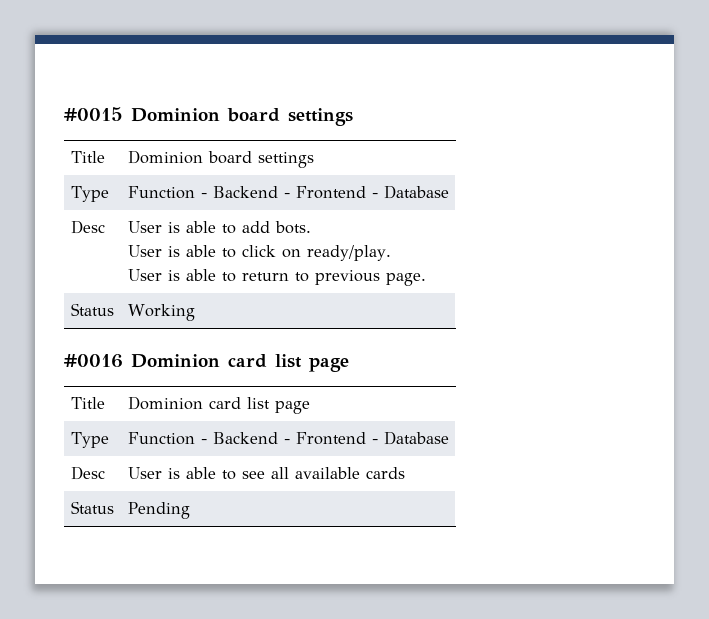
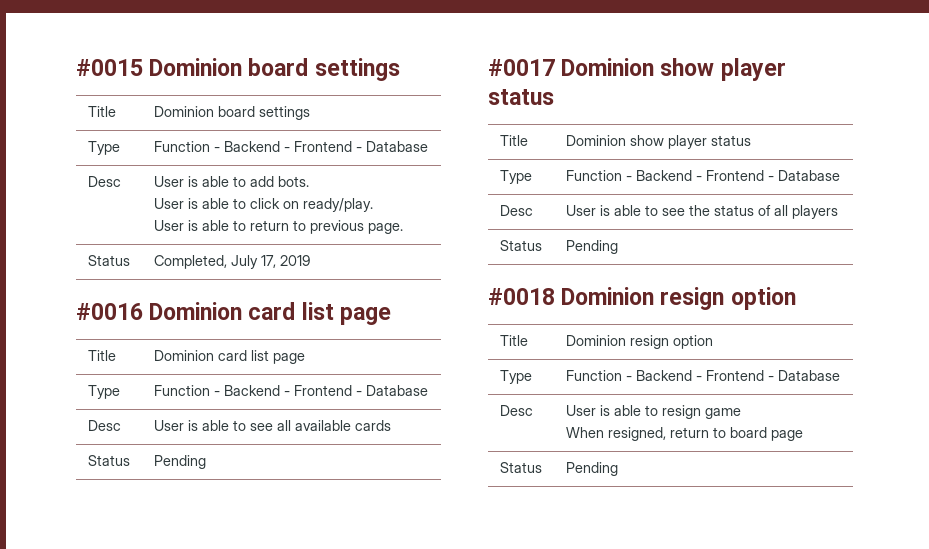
[127,304,195,321] Working -> [153,255,310,269] Completed, July 17, 2019
(190, 510) none -> [488,58,786,81] [488,89,554,105] [499,135,528,146] [565,135,751,149] [499,170,532,184] [565,170,840,181] [499,205,533,216] [565,205,838,219] [499,240,542,251] [565,240,618,254] [488,287,796,310] [499,335,528,346] [565,335,713,349] [499,370,532,384] [565,370,840,381] [499,405,533,416] [565,405,741,419] [565,427,803,441] [499,462,542,473] [565,462,618,476] // #0017 Dominion show player status // Title | Dominion show player status // Type | Function - Backend - Frontend - Database // Desc | User is able to see the status of all players // Status | Pending // #0018 Dominion resign option // Title | Dominion resign option // Type | Function - Backend - Frontend - Database // Desc | User is able to resign game // When resigned, return to board page // Status | Pending

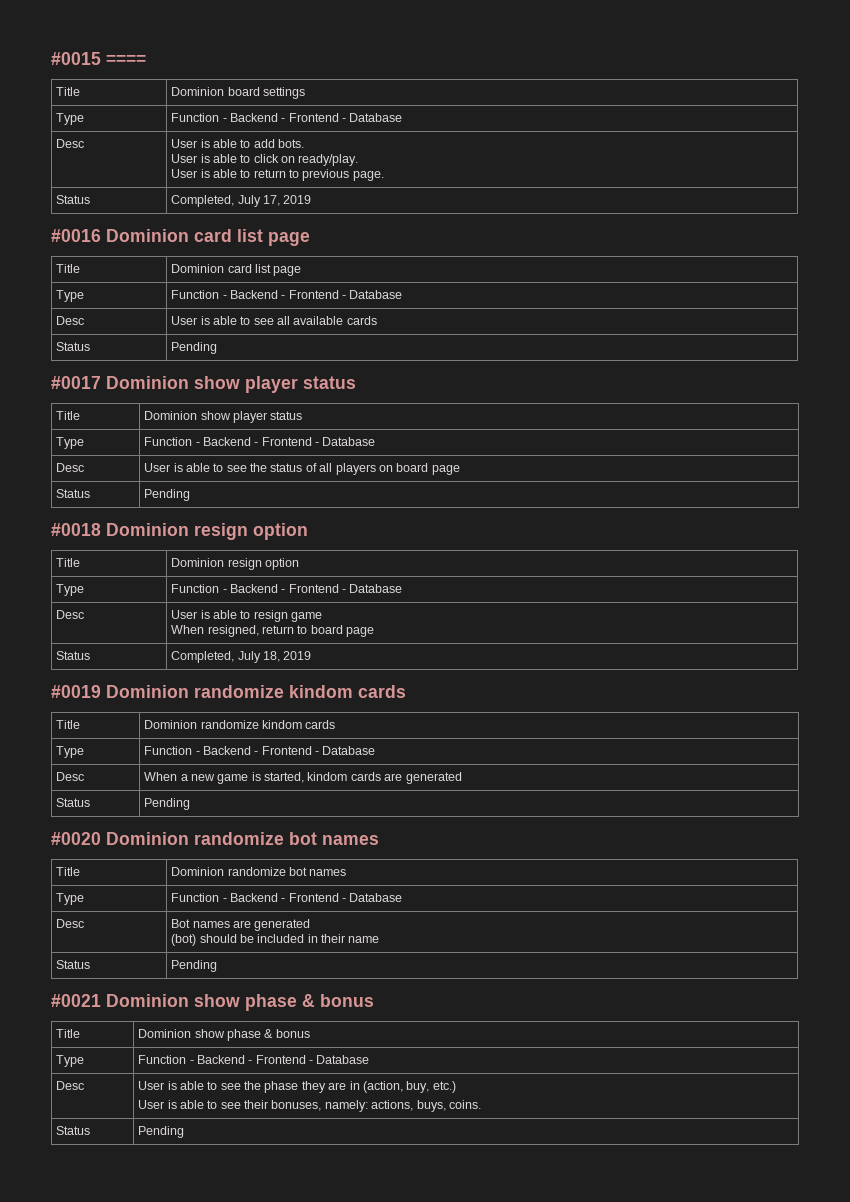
[149,58,400,81] Dominion board settings -> [106,55,146,65] ====
(838, 212) none -> [378,463,460,475] on board page
(803, 435) none -> [56,651,91,660] [171,651,312,663] [51,685,406,698] [56,720,81,729] [144,720,336,729] [56,746,85,758] [144,746,376,755] [56,772,85,781] [144,772,462,784] [56,798,91,807] [144,798,191,810] [51,832,379,845] [56,867,81,876] [171,867,347,876] [56,893,85,905] [171,893,403,902] [56,919,85,928] [171,919,311,931] [171,934,380,946] [56,960,91,969] [171,960,218,972] [51,994,374,1011] [56,1029,81,1038] [138,1029,310,1041] [56,1055,85,1067] [138,1055,370,1064] [56,1081,85,1090] [138,1081,456,1093] [138,1100,481,1112] // Status | Completed, July 18, 2019 // #0019 Dominion randomize kindom cards // Title | Dominion randomize kindom cards // Type | Function - Backend - Frontend - Database // Desc | When a new game is started, kindom cards are generated // Status | Pending // #0020 Dominion randomize bot names // Title | Dominion randomize bot names // Type | Function - Backend - Frontend - Database // Desc | Bot names are generated // (bot) should be included in their name // Status | Pending // #0021 Dominion show phase & bonus // Title | Dominion show phase & bonus // Type | Function - Backend - Frontend - Database // Desc | User is able to see the phase they are in (action, buy, etc.) // User is able to see their bonuses, namely: actions, buys, coins.

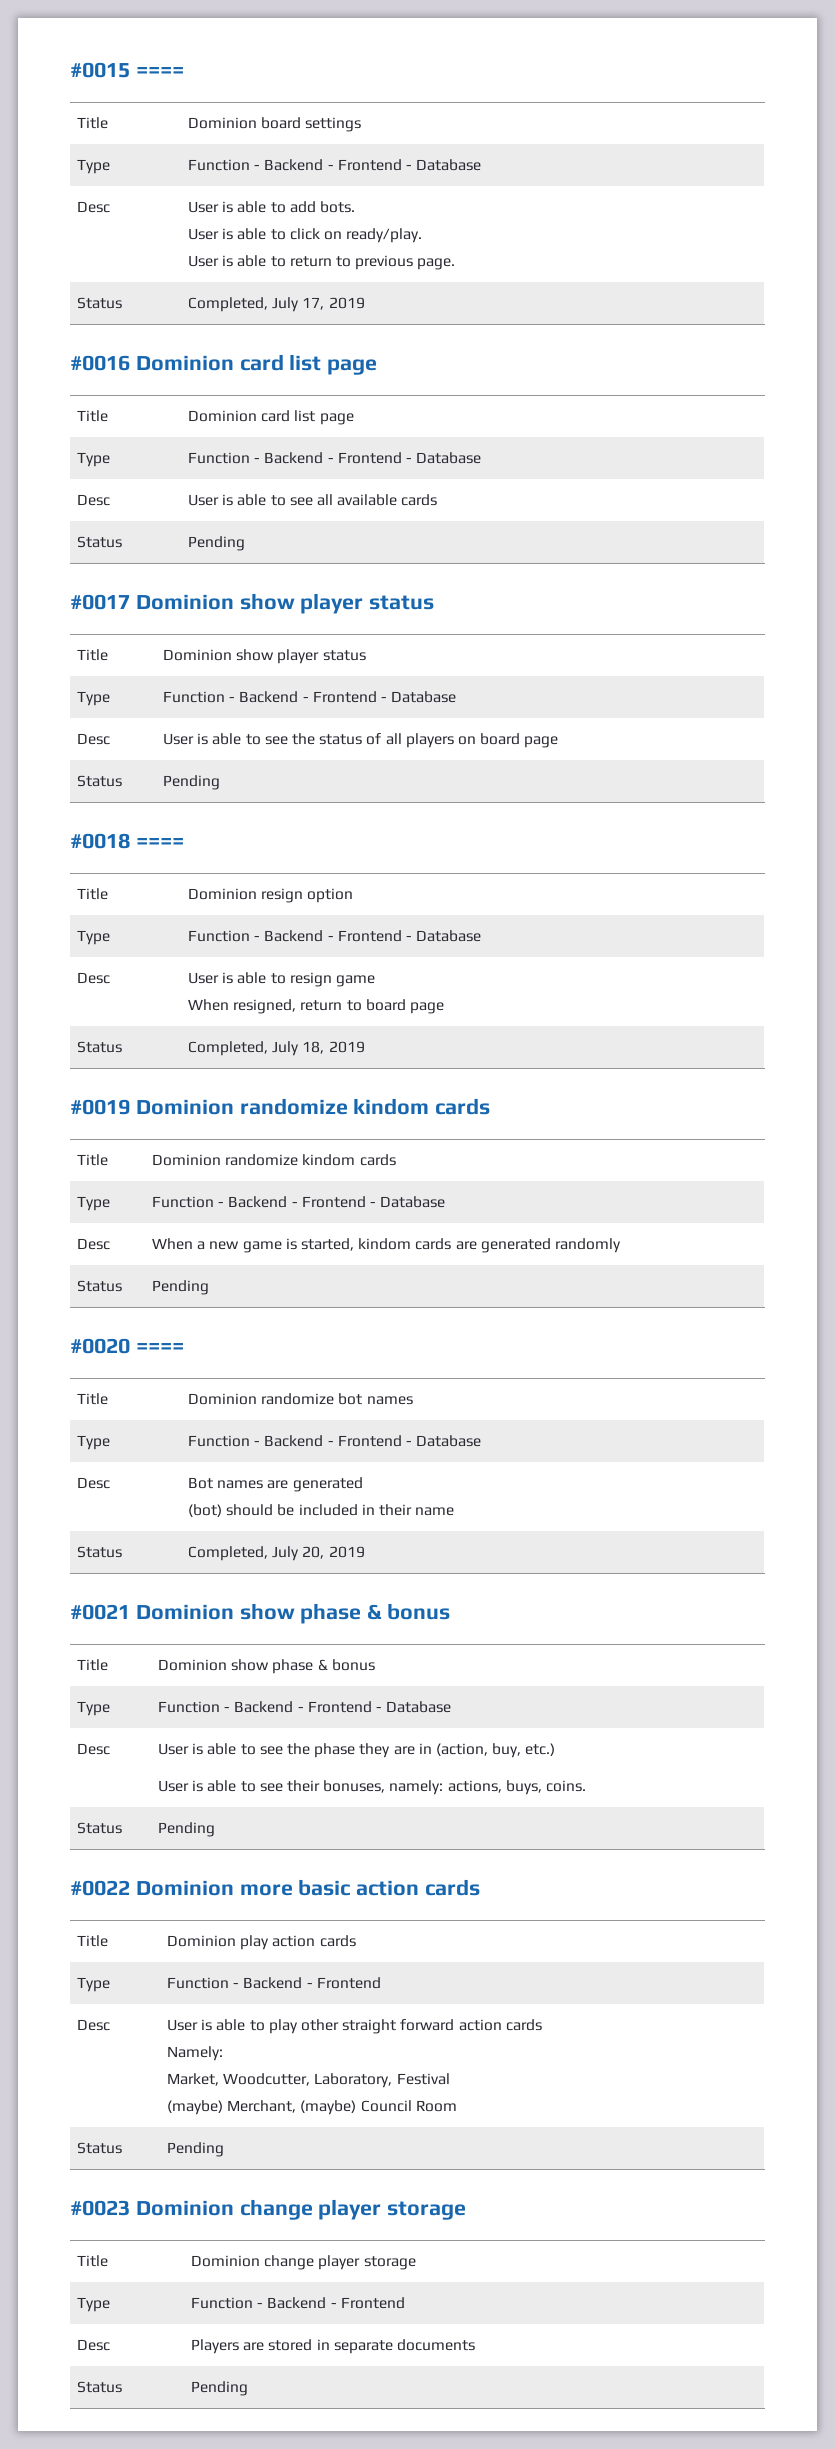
[106,523,308,540] Dominion resign option -> [135,838,184,848] ====
(462, 778) none -> [554,1238,621,1253] randomly
[106,832,379,845] Dominion randomize bot names -> [135,1343,184,1353] ====
[171,960,218,972] Pending -> [188,1546,365,1561] Completed, July 20, 2019
(185, 1132) none -> [70,1879,481,1896] [77,1935,109,1947] [167,1935,356,1950] [77,1977,111,1992] [167,1977,381,1989] [77,2019,111,2031] [167,2019,542,2034] [167,2046,224,2061] [167,2073,450,2088] [167,2100,457,2115] [77,2142,123,2154] [167,2142,225,2157] [70,2199,467,2220] [77,2255,109,2267] [191,2255,416,2270] [77,2297,111,2312] [191,2297,405,2309] [77,2339,111,2351] [191,2339,476,2354] [77,2381,123,2393] [191,2381,249,2396] // #0022 Dominion more basic action cards // Title | Dominion play action cards // Type | Function - Backend - Frontend // Desc | User is able to play other straight forward action cards // Namely: // Market, Woodcutter, Laboratory, Festival // (maybe) Merchant, (maybe) Council Room // Status | Pending // #0023 Dominion change player storage // Title | Dominion change player storage // Type | Function - Backend - Frontend // Desc | Players are stored in separate documents // Status | Pending

